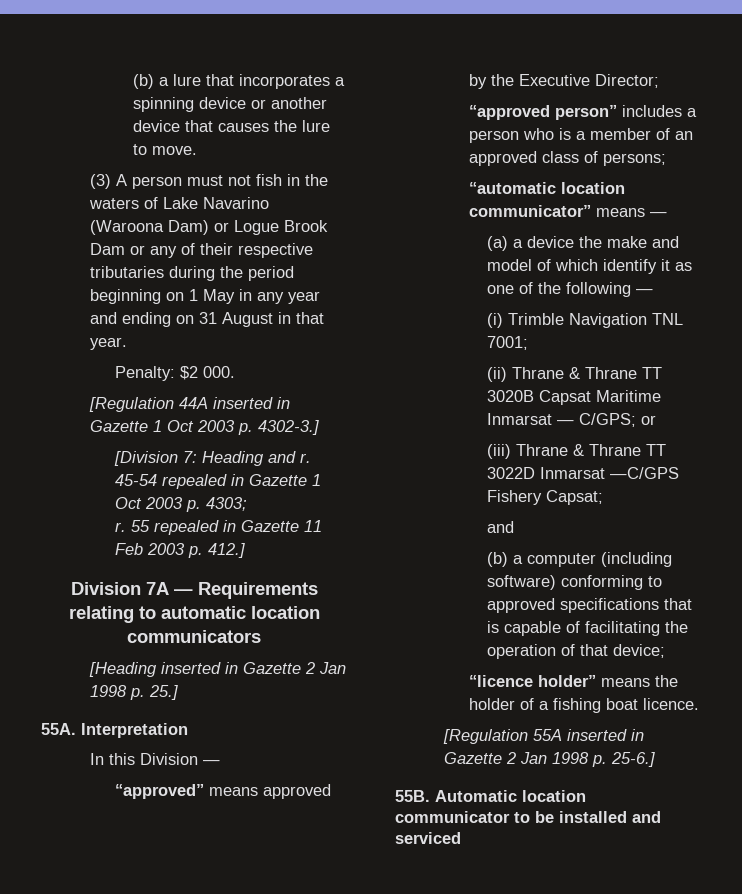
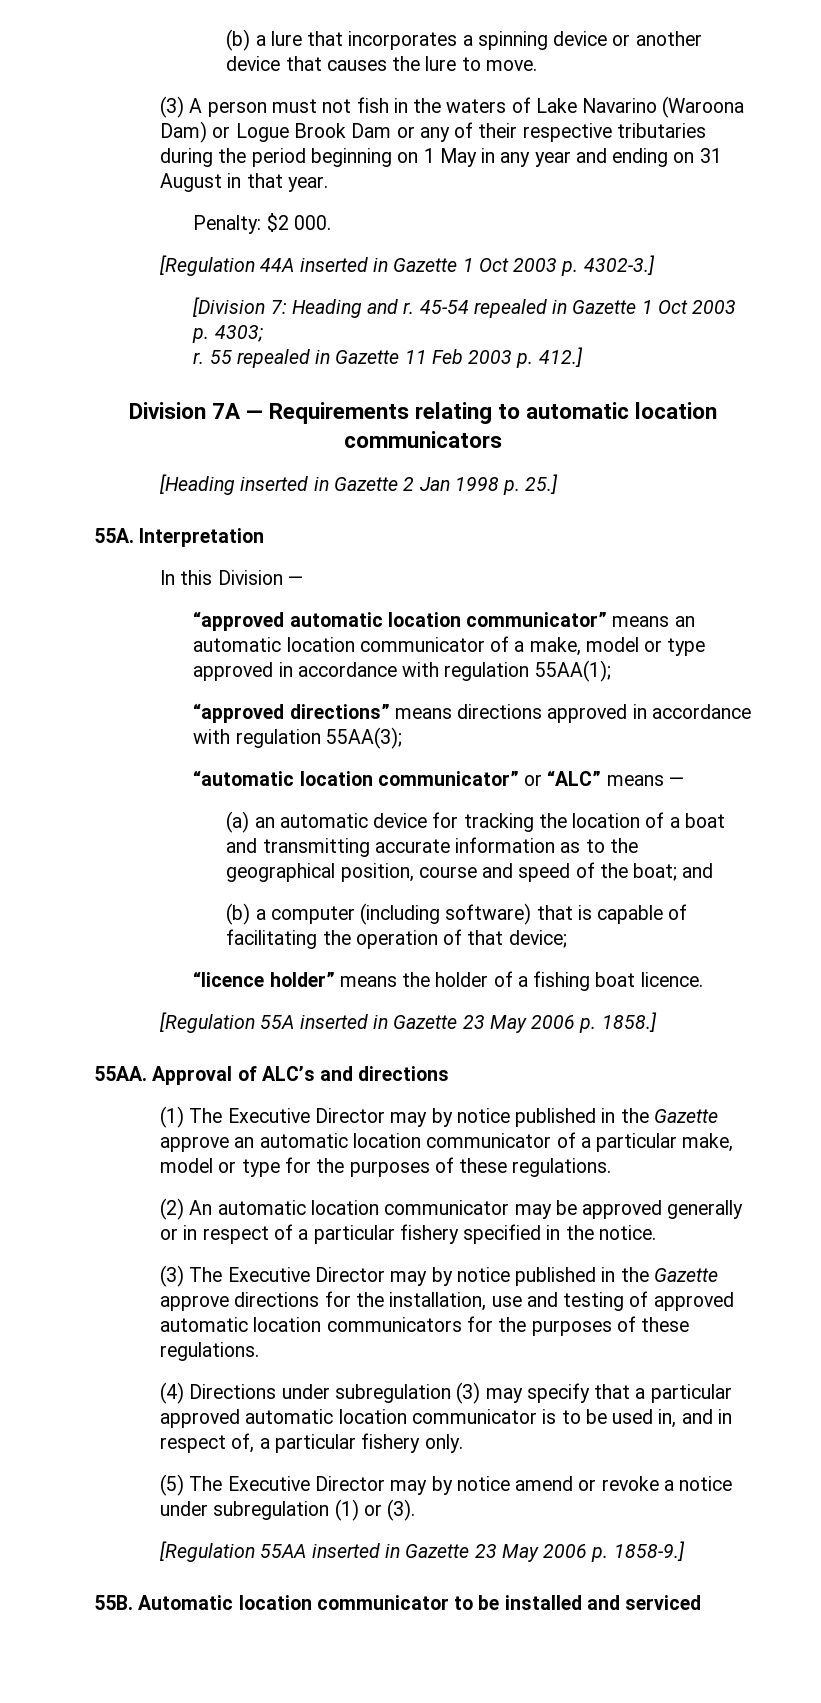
[115,784,332,799] [469,74,660,89] [469,105,698,120] [469,128,694,143] [469,151,667,166] “approved” means approved by the Executive Director; // “approved person” includes a person who is a member of an approved class of persons; -> [193,611,695,631] [193,636,706,656] [193,660,611,682] [193,703,751,723] [193,727,402,749] “approved automatic location communicator” means an automatic location communicator of a make, model or type approved in accordance with regulation 55AA(1); // “approved directions” means directions approved in accordance with regulation 55AA(3);
(592, 211) none -> [524,770,602,786] or “ALC”
[512,236,679,248] [486,259,692,274] [486,282,653,297] [486,313,683,328] [486,336,528,350] [486,367,662,382] [486,390,661,405] [486,413,656,427] [486,444,666,459] [486,467,679,479] [486,490,603,505] a device the make and model of which identify it as one of the following — // (i) Trimble Navigation TNL 7001; // (ii) Thrane & Thrane TT 3020B Capsat Maritime Inmarsat — C/GPS; or // (iii) Thrane & Thrane TT 3022D Inmarsat —C/GPS Fishery Capsat; // -> [254,812,726,832] [226,837,638,857] [226,862,678,882] an automatic device for tracking the location of a boat and transmitting accurate information as to the geographical position, course and speed of the boat;
[560,575,662,590] [486,598,659,613] conforming to approved specifications -> (532, 914) none
[506,752,656,767] 2 Jan 1998 p. 25-6.] -> [462,1012,657,1033] [94,1066,450,1085] [160,1106,718,1128] [160,1132,734,1152] [160,1157,612,1177] [160,1198,744,1220] [160,1224,656,1244] [160,1265,718,1287] [160,1291,734,1311] [160,1316,690,1336] [160,1342,260,1361] [160,1382,732,1404] [160,1409,732,1428] [160,1433,463,1453] [160,1474,733,1496] [160,1499,416,1521] [159,1541,685,1562] 23 May 2006 p. 1858.] // 55AA. Approval of ALC’s and directions // (1) The Executive Director may by notice published in the Gazette approve an automatic location communicator of a particular make, model or type for the purposes of these regulations. // (2) An automatic location communicator may be approved generally or in respect of a particular fishery specified in the notice. // (3) The Executive Director may by notice published in the Gazette approve directions for the installation, use and testing of approved automatic location communicators for the purposes of these regulations. // (4) Directions under subregulation (3) may specify that a particular approved automatic location communicator is to be used in, and in respect of, a particular fishery only. // (5) The Executive Director may by notice amend or revoke a notice under subregulation (1) or (3). // [Regulation 55AA inserted in Gazette 23 May 2006 p. 1858-9.]

